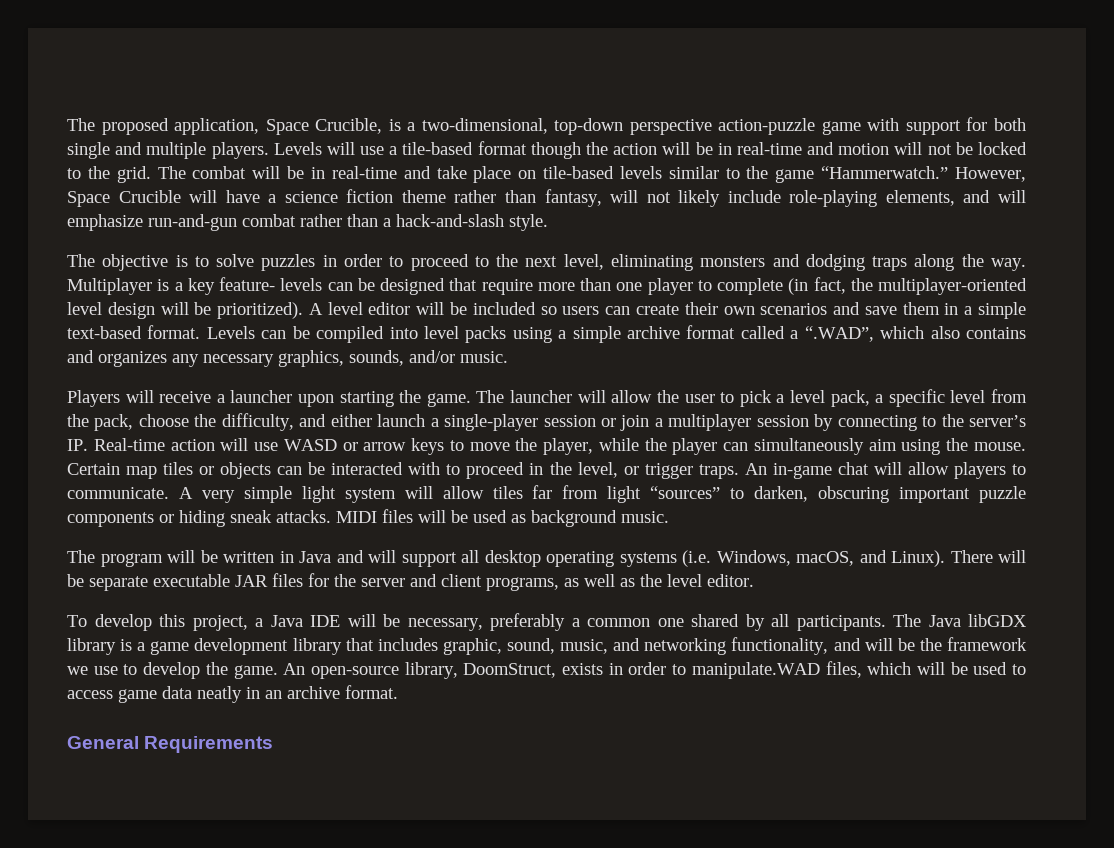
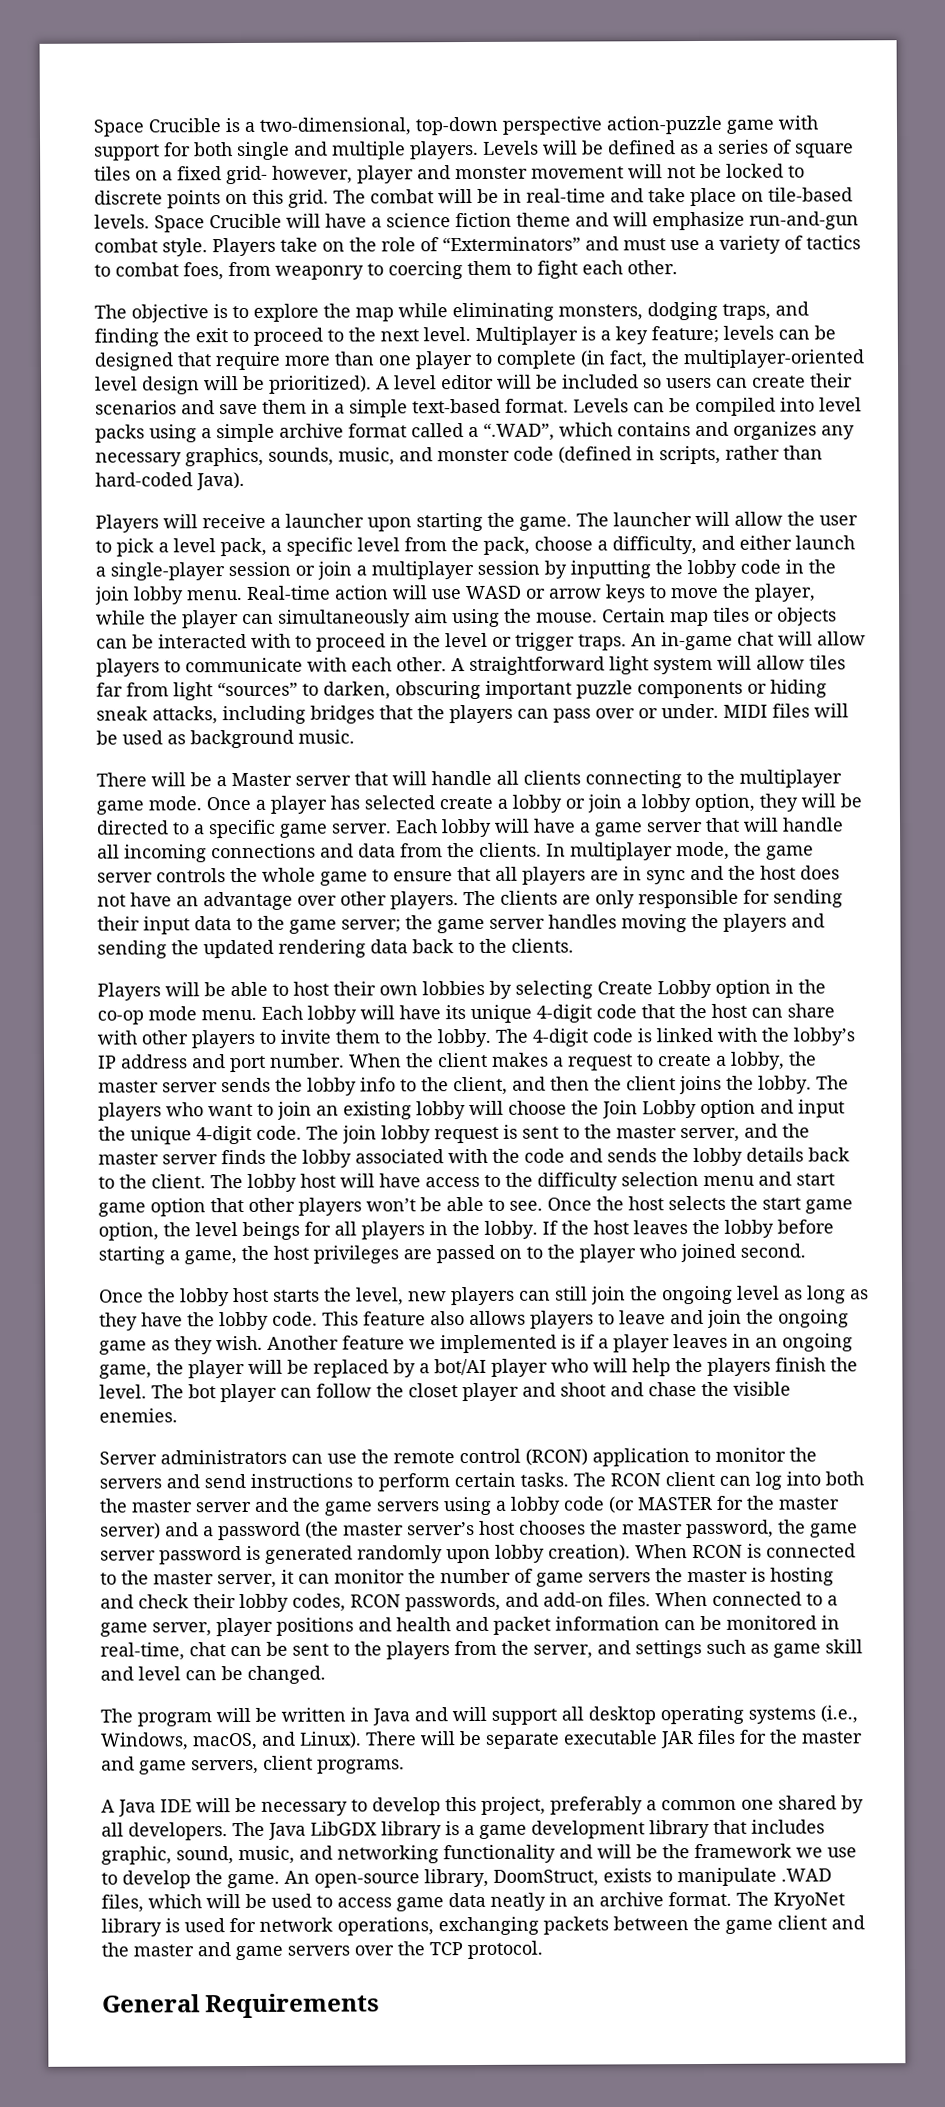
[67,118,383,135] The proposed application, Space Crucible, -> [93,118,221,137] Space Crucible
[360,141,890,159] use a tile-based format though the action will be in real-time and motion -> [582,139,854,158] [94,165,624,185] be defined as a series of square tiles on a fixed grid- however, player and monster movement
[87,166,110,179] the -> [94,189,284,209] discrete points on this
[619,166,1027,183] levels similar to the game “Hammerwatch.” However, -> [94,214,150,229] levels.
[454,189,955,207] rather than fantasy, will not likely include role-playing elements, -> (571, 219) none
[300,214,548,231] [67,254,382,271] rather than a hack-and-slash style. // The objective is to solve puzzles in order -> [162,235,861,257] [94,260,678,281] [94,301,809,323] [94,328,228,347] style. Players take on the role of “Exterminators” and must use a variety of tactics to combat foes, from weaponry to coercing them to fight each other. // The objective is to explore the map while eliminating monsters, dodging traps, and finding the exit
[563,254,1027,271] level, eliminating monsters and dodging traps along the way. -> [423,327,471,342] level.
[219,277,275,291] feature- -> [651,325,719,344] feature;
[723,306,755,315] own -> (853, 380) none
[930,326,960,339] also -> (613, 429) none
[409,350,508,363] and/or music. -> [338,445,823,466] [95,471,245,491] music, and monster code (defined in scripts, rather than hard-coded Java).
[194,414,217,427] the -> [597,540,608,551] a
[837,414,1027,431] [67,439,88,451] connecting to the server’s IP. -> [570,559,836,579] [94,586,243,605] inputting the lobby code in the join lobby menu.
[577,462,618,478] level, -> [445,632,488,648] level
[67,486,292,503] communicate. A very simple -> [185,656,605,676] communicate with each other. A straightforward
[276,510,331,523] attacks. -> [152,703,719,725] attacks, including bridges that the players can pass over or under.
(669, 517) none -> [96,769,842,789] [96,793,862,815] [96,817,844,839] [97,841,814,863] [97,865,840,886] [97,889,843,911] [97,913,825,935] [97,938,574,959] [97,979,826,1001] [97,1003,835,1025] [97,1027,855,1049] [98,1051,817,1073] [98,1075,849,1096] [98,1099,845,1121] [98,1123,810,1145] [98,1147,850,1168] [98,1171,835,1192] [98,1195,853,1217] [98,1219,834,1241] [98,1243,806,1265] [99,1285,869,1307] [99,1309,849,1331] [99,1333,853,1355] [99,1357,858,1379] [99,1381,791,1403] [99,1408,178,1423] [99,1447,817,1467] [99,1471,864,1492] [99,1495,839,1516] [100,1519,858,1541] [100,1543,856,1565] [100,1567,834,1589] [100,1591,838,1613] [100,1615,840,1637] [100,1639,863,1661] [100,1665,326,1684] // There will be a Master server that will handle all clients connecting to the multiplayer game mode. Once a player has selected create a lobby or join a lobby option, they will be directed to a specific game server. Each lobby will have a game server that will handle all incoming connections and data from the clients. In multiplayer mode, the game server controls the whole game to ensure that all players are in sync and the host does not have an advantage over other players. The clients are only responsible for sending their input data to the game server; the game server handles moving the players and sending the updated rendering data back to the clients. // Players will be able to host their own lobbies by selecting Create Lobby option in the co-op mode menu. Each lobby will have its unique 4-digit code that the host can share with other players to invite them to the lobby. The 4-digit code is linked with the lobby’s IP address and port number. When the client makes a request to create a lobby, the master server sends the lobby info to the client, and then the client joins the lobby. The players who want to join an existing lobby will choose the Join Lobby option and input the unique 4-digit code. The join lobby request is sent to the master server, and the master server finds the lobby associated with the code and sends the lobby details back to the client. The lobby host will have access to the difficulty selection menu and start game option that other players won’t be able to see. Once the host selects the start game option, the level beings for all players in the lobby. If the host leaves the lobby before starting a game, the host privileges are passed on to the player who joined second. // Once the lobby host starts the level, new players can still join the ongoing level as long as they have the lobby code. This feature also allows players to leave and join the ongoing game as they wish. Another feature we implemented is if a player leaves in an ongoing game, the player will be replaced by a bot/AI player who will help the players finish the level. The bot player can follow the closet player and shoot and chase the visible enemies. // Server administrators can use the remote control (RCON) application to monitor the servers and send instructions to perform certain tasks. The RCON client can log into both the master server and the game servers using a lobby code (or MASTER for the master server) and a password (the master server’s host chooses the master password, the game server password is generated randomly upon lobby creation). When RCON is connected to the master server, it can monitor the number of game servers the master is hosting and check their lobby codes, RCON passwords, and add-on files. When connected to a game server, player positions and health and packet information can be monitored in real-time, chat can be sent to the players from the server, and settings such as game skill and level can be changed.
[682,550,711,567] (i.e. -> [820,1705,858,1724] (i.e.,
[361,574,754,591] [67,614,483,631] server and client programs, as well as the level editor. // To develop this project, a Java IDE will be necessary, -> [801,1731,863,1744] [101,1755,405,1775] [101,1796,546,1817] master and game servers, client programs. // A Java IDE will be necessary to develop this project,
[796,615,886,631] participants. -> [128,1822,228,1841] developers.
[968,614,1027,627] libGDX -> [310,1821,377,1836] LibGDX
[731,637,829,655] functionality, -> [443,1844,556,1864] functionality
[608,662,820,679] in order to manipulate.WAD -> [656,1867,832,1887] to manipulate .WAD
(398, 692) none -> [736,1891,845,1910] [101,1915,865,1937] [101,1940,543,1961] The KryoNet library is used for network operations, exchanging packets between the game client and the master and game servers over the TCP protocol.

